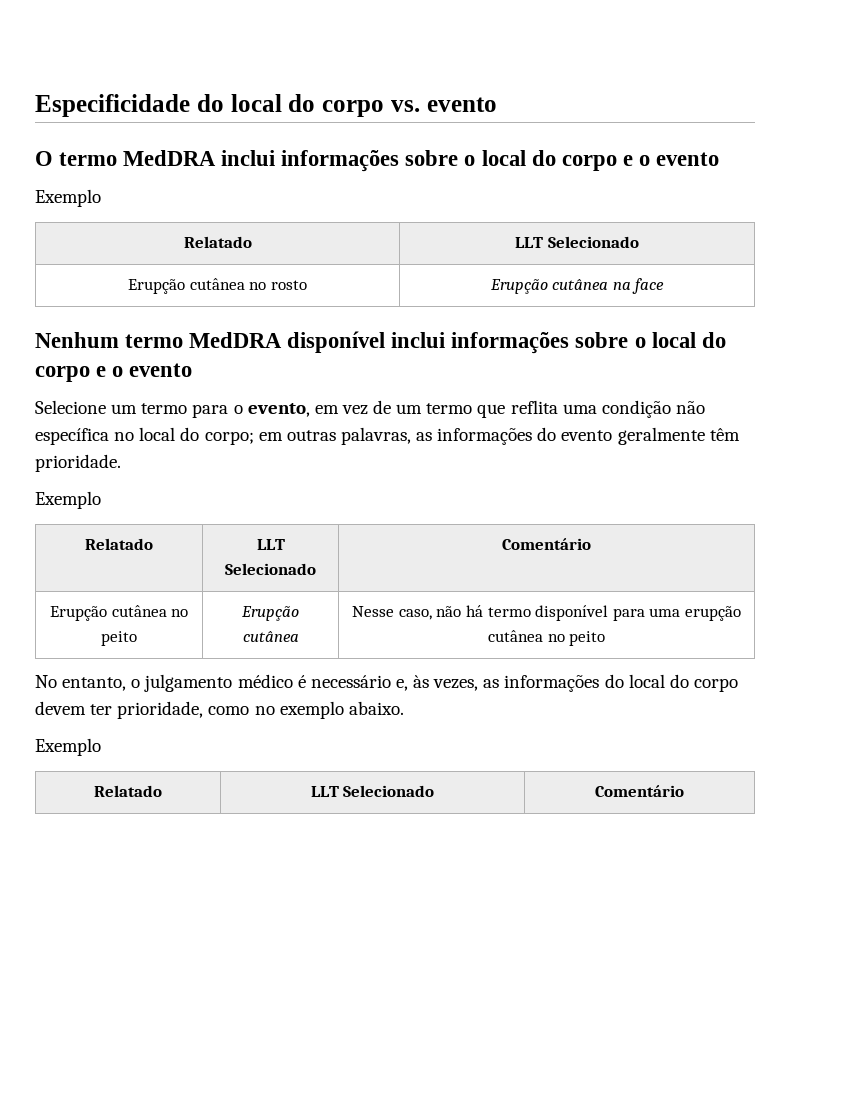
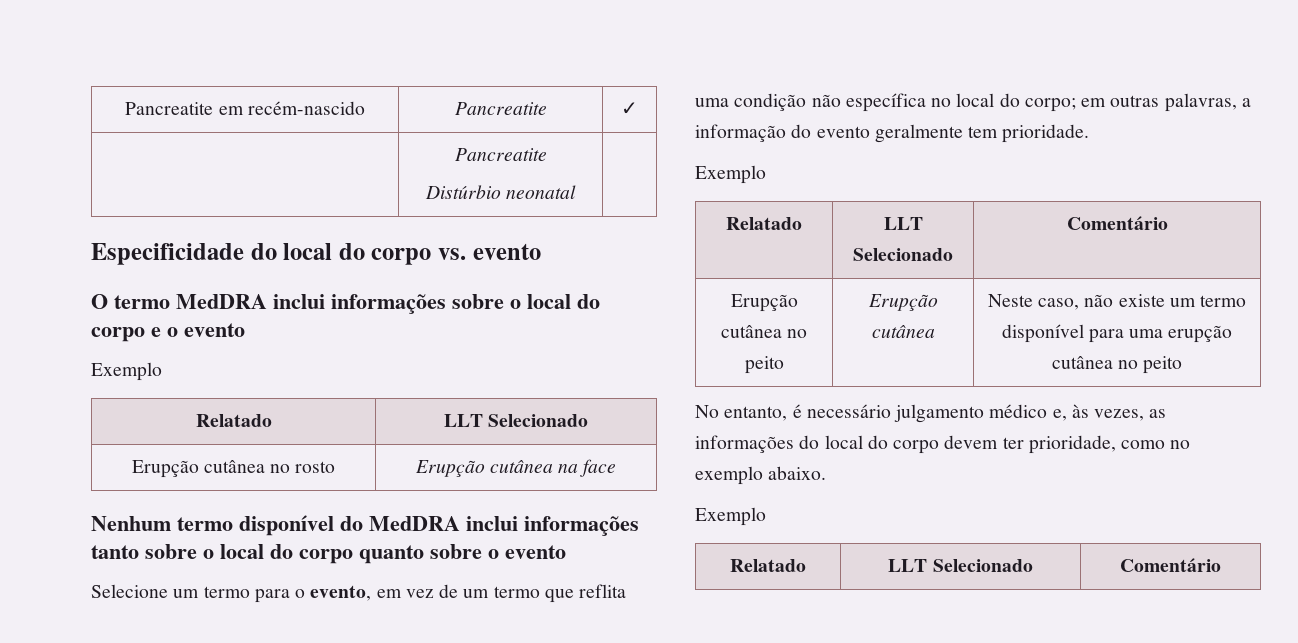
(35, 105) none -> [125,101,365,115] [454,102,547,115] [621,102,638,115] [454,148,547,161] [424,185,577,199] Pancreatite em recém-nascido | Pancreatite | ✓ // | Pancreatite // Distúrbio neonatal | //
[189,331,726,354] [35,366,107,382] MedDRA disponível inclui informações sobre o local do corpo e -> [239,515,639,536] [91,544,482,564] disponível do MedDRA inclui informações tanto sobre o local do corpo quanto sobre
[416,428,533,445] as informações -> [1241,98,1251,107] [695,124,786,142] a informação
[709,428,740,441] têm -> [968,126,999,138] tem
[352,606,395,617] Nesse -> [987,294,1033,307] Neste
[465,605,483,617] há -> [1118,294,1196,307] existe um
[131,674,391,692] o julgamento médico é necessário -> [792,404,1048,423] é necessário julgamento médico

